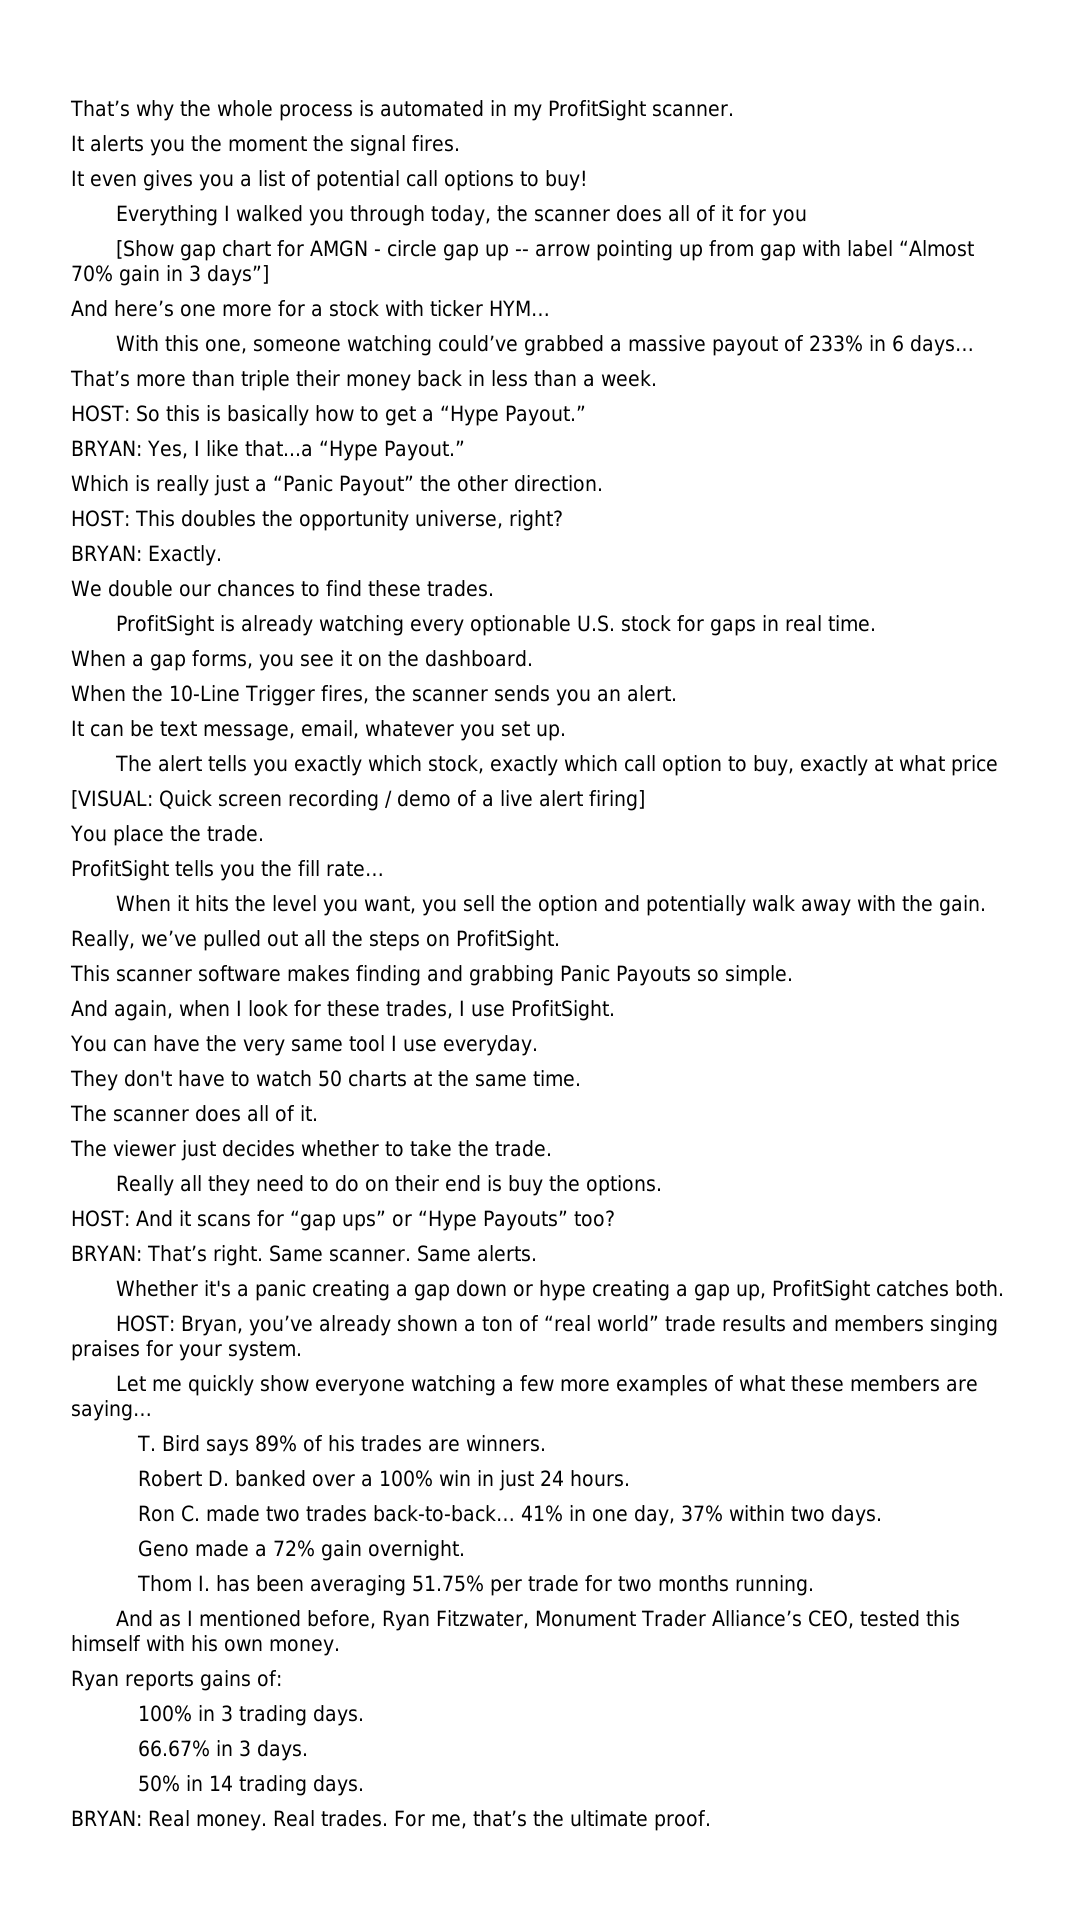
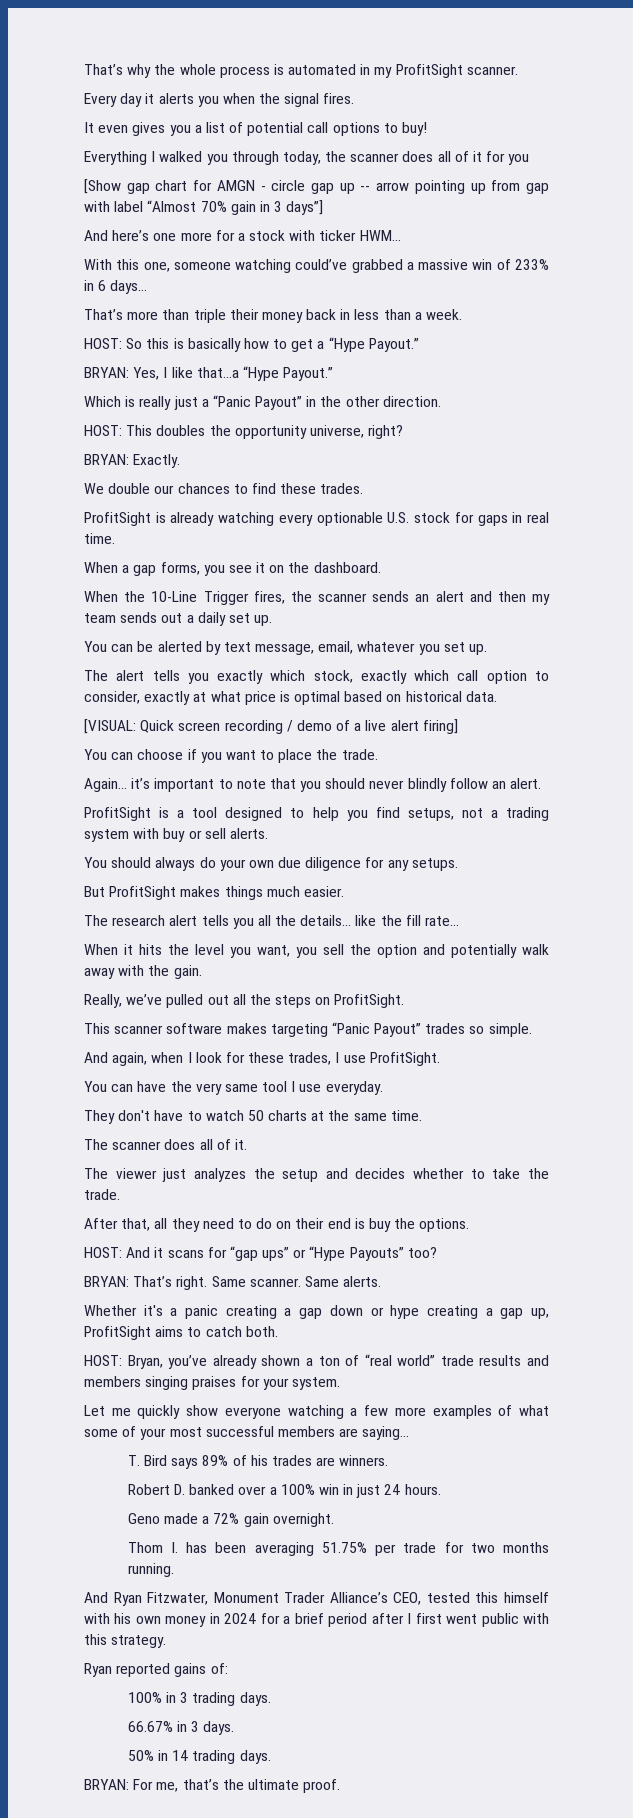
[71,135,307,156] It alerts you the moment -> [84,93,255,107] Every day it alerts you when
[488,300,550,316] HYM… -> [359,230,401,241] HWM…
[712,336,779,356] payout -> [472,259,493,270] win
(414, 485) none -> [306,396,317,407] in
[555,685,677,706] [71,720,154,737] you an alert. // It can be -> [415,591,551,605] [84,612,273,626] [84,641,221,655] an alert and then my team sends out a daily set up. // You can be alerted by
[753,755,795,776] buy, -> [84,691,140,704] consider,
(999, 765) none -> [279,691,497,705] is optimal based on historical data.
[112,825,264,846] [71,860,255,881] place the trade. // ProfitSight tells you -> [111,749,378,763] [84,778,542,792] [84,807,549,821] [84,828,268,842] [84,857,458,871] [84,886,344,900] [84,915,377,929] can choose if you want to place the trade. // Again... it’s important to note that you should never blindly follow an alert. // ProfitSight is a tool designed to help you find setups, not a trading system with buy or sell alerts. // You should always do your own due diligence for any setups. // But ProfitSight makes things much easier. // The research alert tells you all the details... like
[355,965,691,986] finding and grabbing Panic Payouts -> [270,1022,466,1037] targeting “Panic Payout” trades
(216, 1150) none -> [193,1168,348,1182] analyzes the setup and
[116,1175,175,1196] Really -> [84,1218,151,1231] After that,
[876,1280,950,1297] catches -> [155,1326,242,1337] aims to catch
[791,1375,845,1392] these -> [84,1426,274,1440] some of your most successful
[138,1505,883,1526] // Ron C. made two trades back-to-back… 41% in one day, 37% within two days. -> (441, 1489) none
[159,1610,377,1629] as I mentioned before, -> (108, 1597) none
[269,1639,340,1656] [71,1670,194,1691] money. // Ryan reports -> [165,1613,549,1627] [84,1634,167,1648] [84,1663,171,1677] money in 2024 for a brief period after I first went public with this strategy. // Ryan reported
[147,1810,388,1831] Real money. Real trades. -> (129, 1784) none

